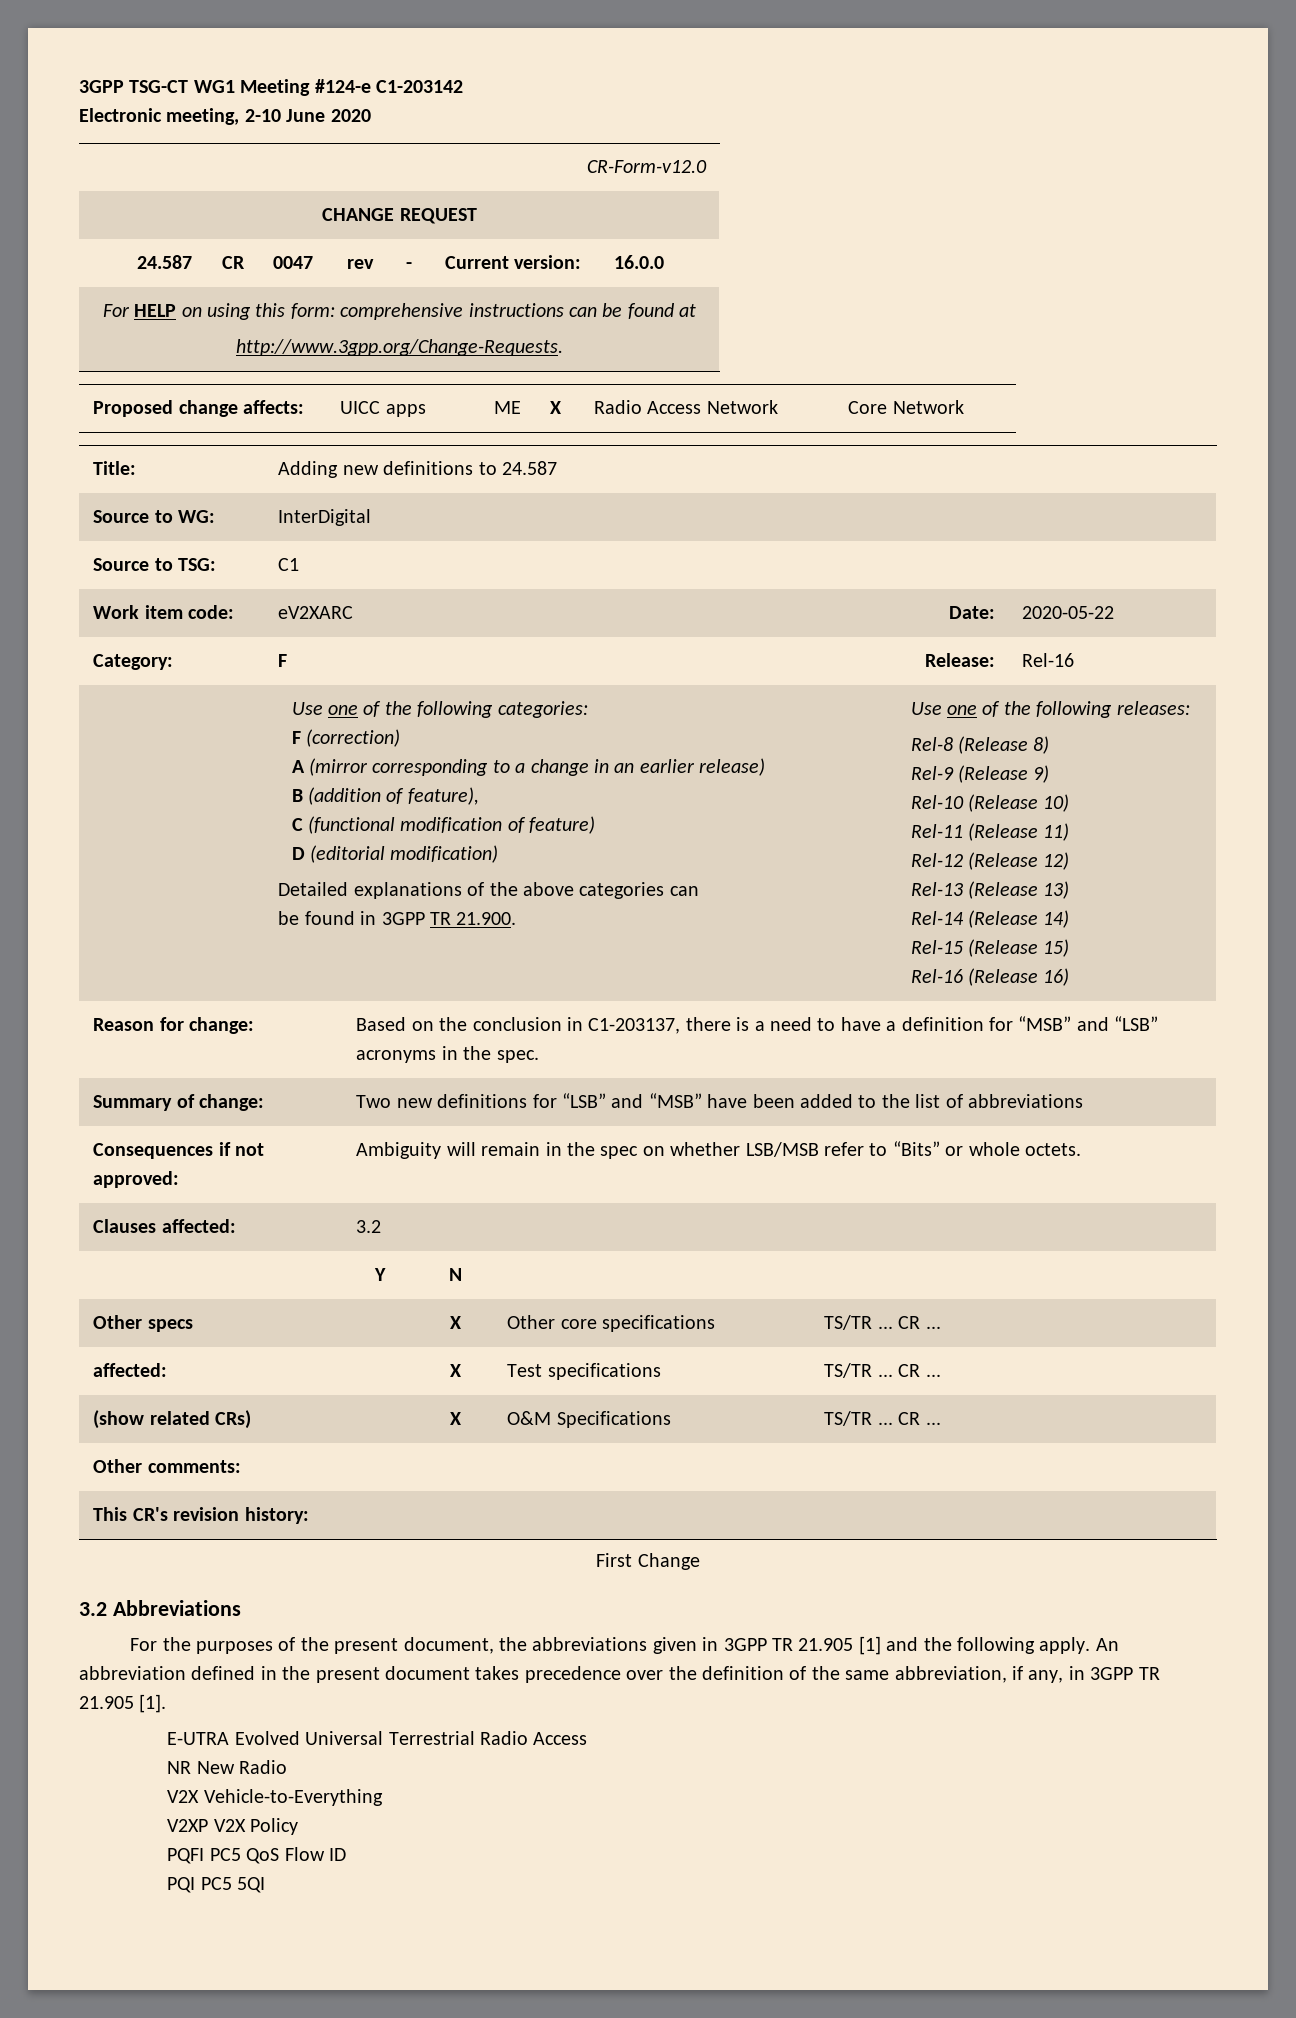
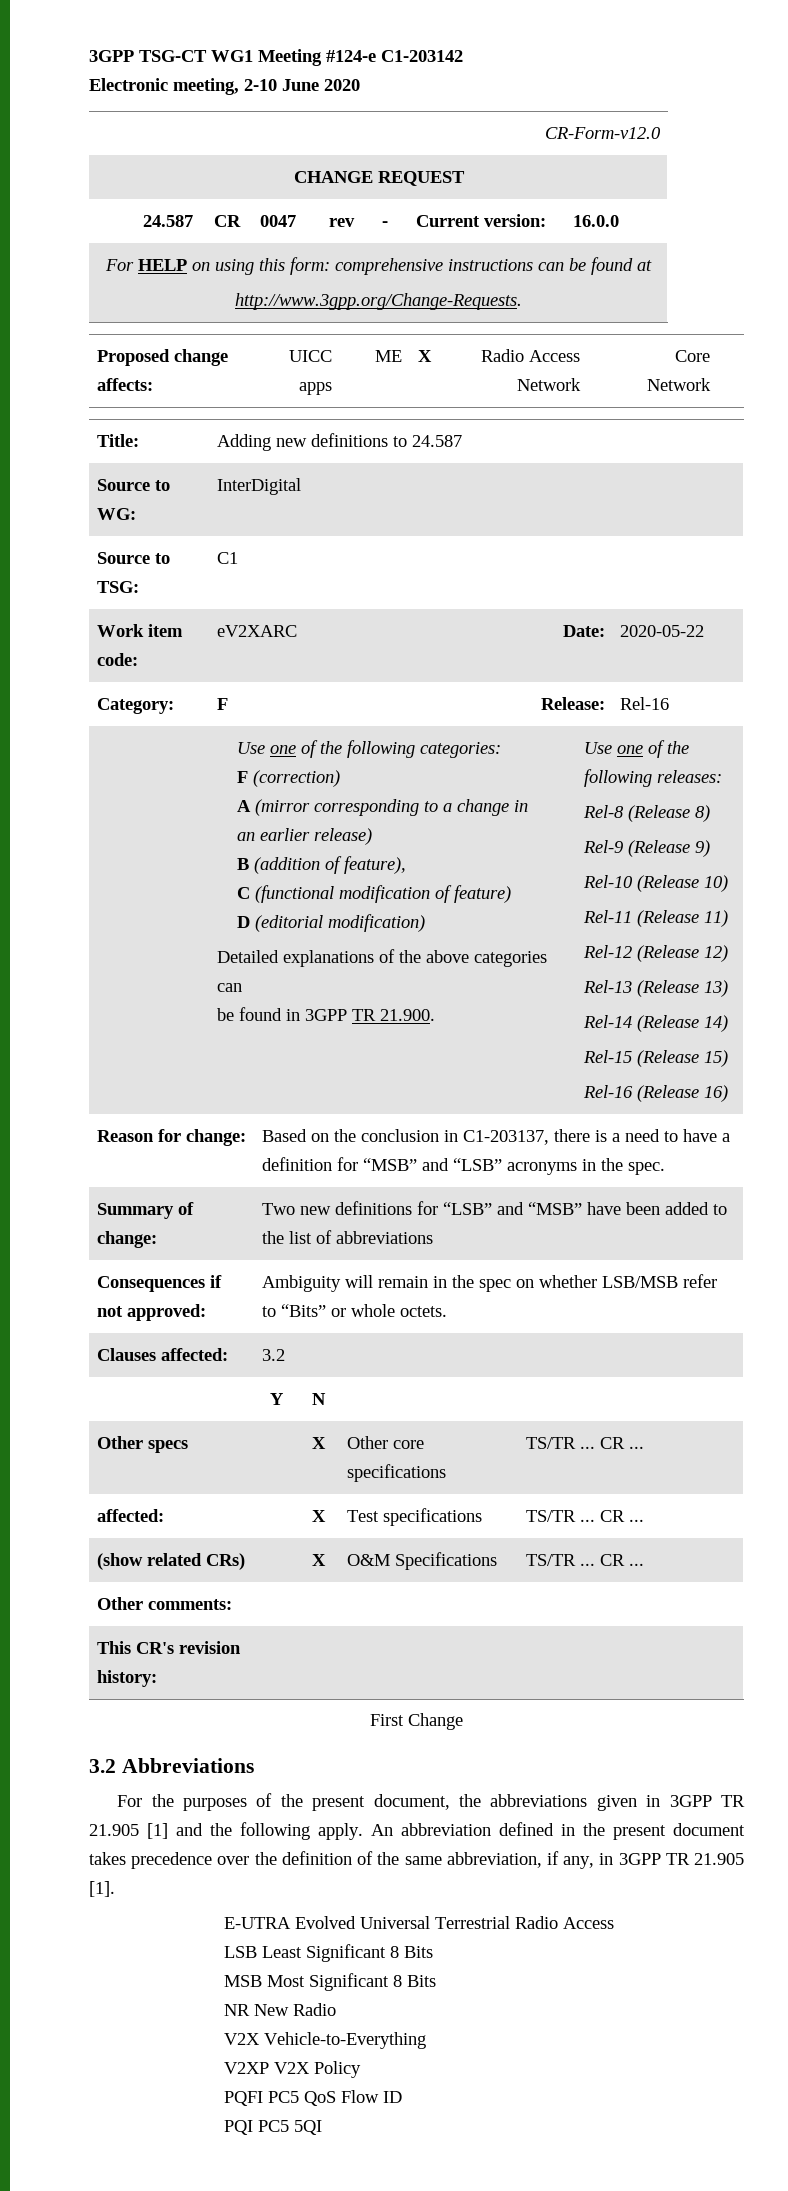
(588, 1738) none -> [224,1944,434,1962] [224,1973,437,1991] // LSB Least Significant 8 Bits // MSB Most Significant 8 Bits

